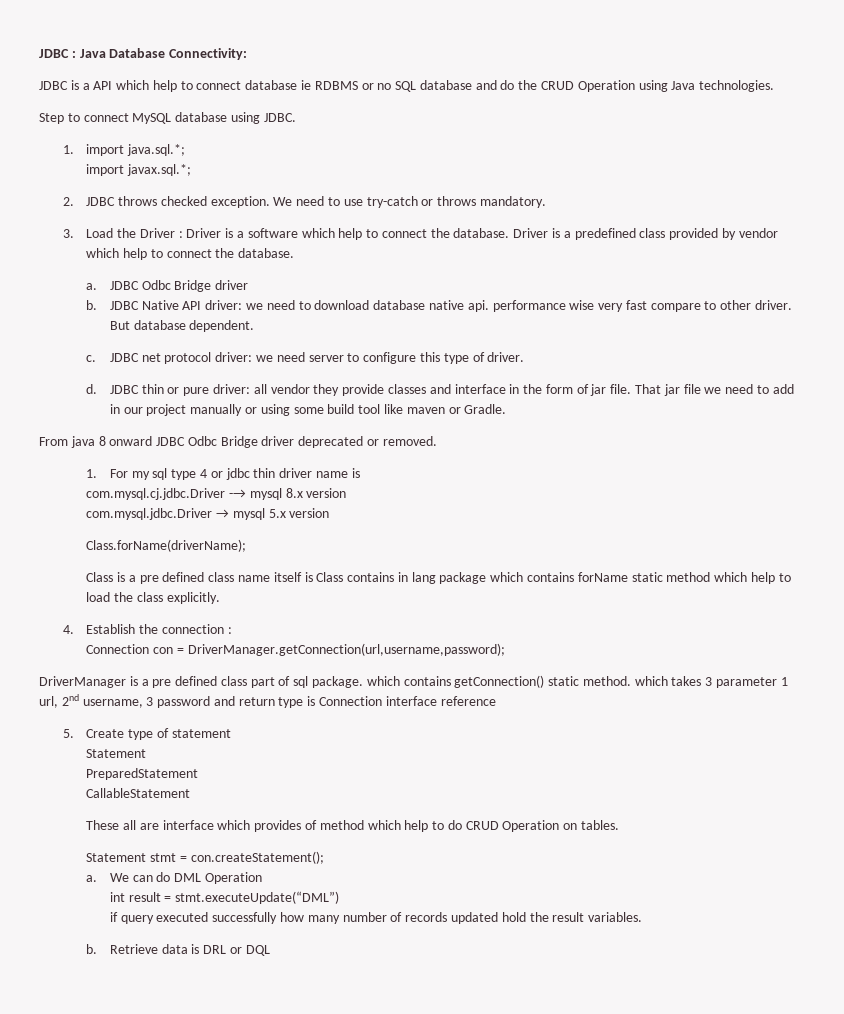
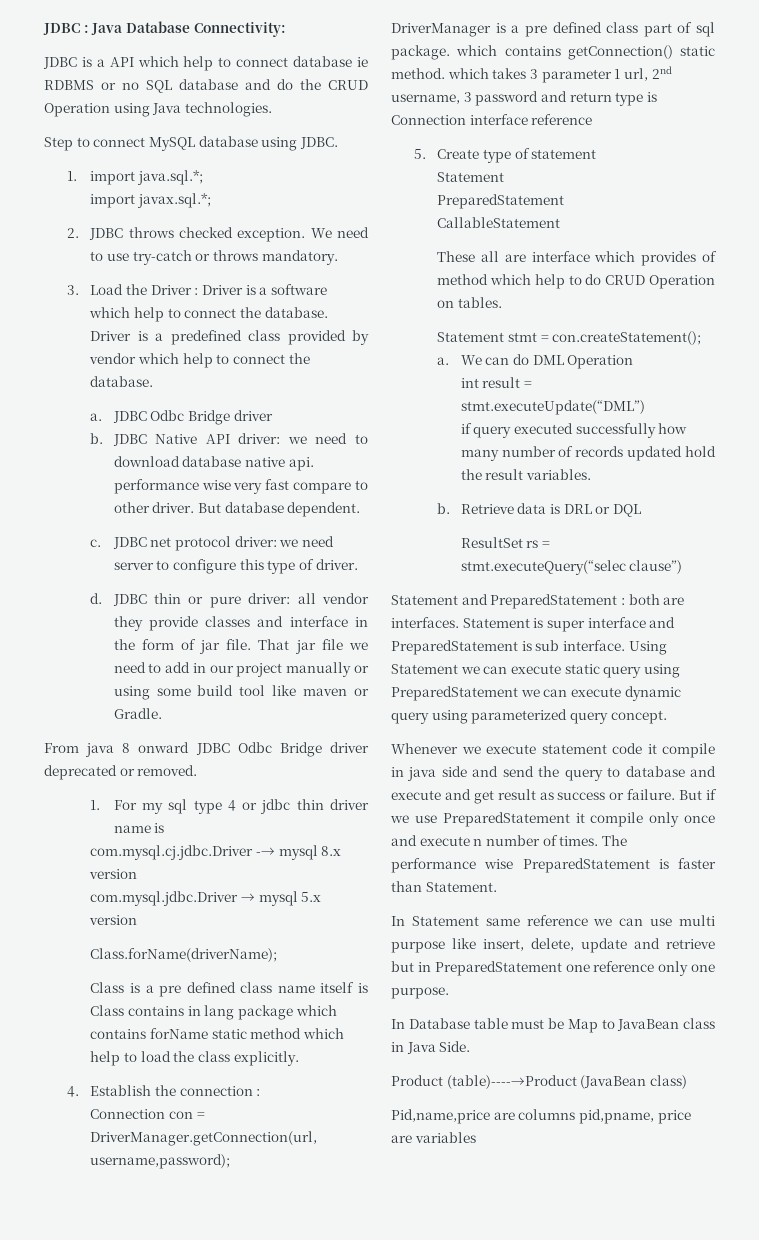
(270, 950) none -> [460,537,550,548] [460,560,683,575] [391,594,685,609] [391,617,676,632] [391,640,667,655] [391,664,680,678] [391,686,681,701] [391,709,667,724] [391,743,715,758] [391,766,716,781] [391,789,717,804] [390,812,715,827] [391,835,627,846] [391,858,716,873] [391,881,497,892] [391,915,715,926] [391,938,715,953] [391,961,715,976] [391,987,449,999] [391,1018,715,1033] [391,1041,471,1054] [391,1075,687,1089] [391,1109,691,1124] [391,1132,476,1143] // ResultSet rs = stmt.executeQuery(“selec clause”) // Statement and PreparedStatement : both are interfaces. Statement is super interface and PreparedStatement is sub interface. Using Statement we can execute static query using PreparedStatement we can execute dynamic query using parameterized query concept. // Whenever we execute statement code it compile in java side and send the query to database and execute and get result as success or failure. But if we use PreparedStatement it compile only once and execute n number of times. The performance wise PreparedStatement is faster than Statement. // In Statement same reference we can use multi purpose like insert, delete, update and retrieve but in PreparedStatement one reference only one purpose. // In Database table must be Map to JavaBean class in Java Side. // Product (table)----→Product (JavaBean class) // Pid,name,price are columns pid,pname, price are variables

